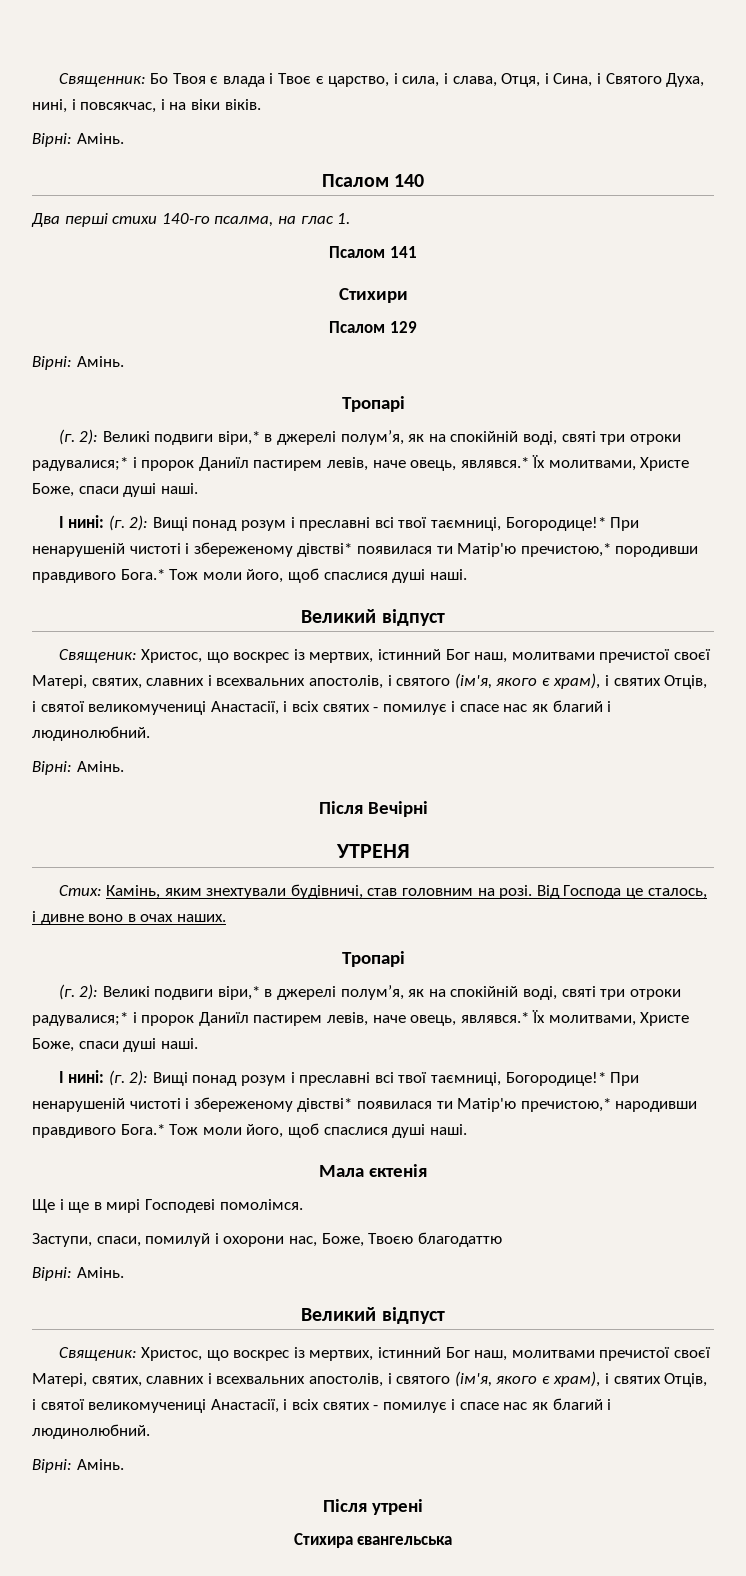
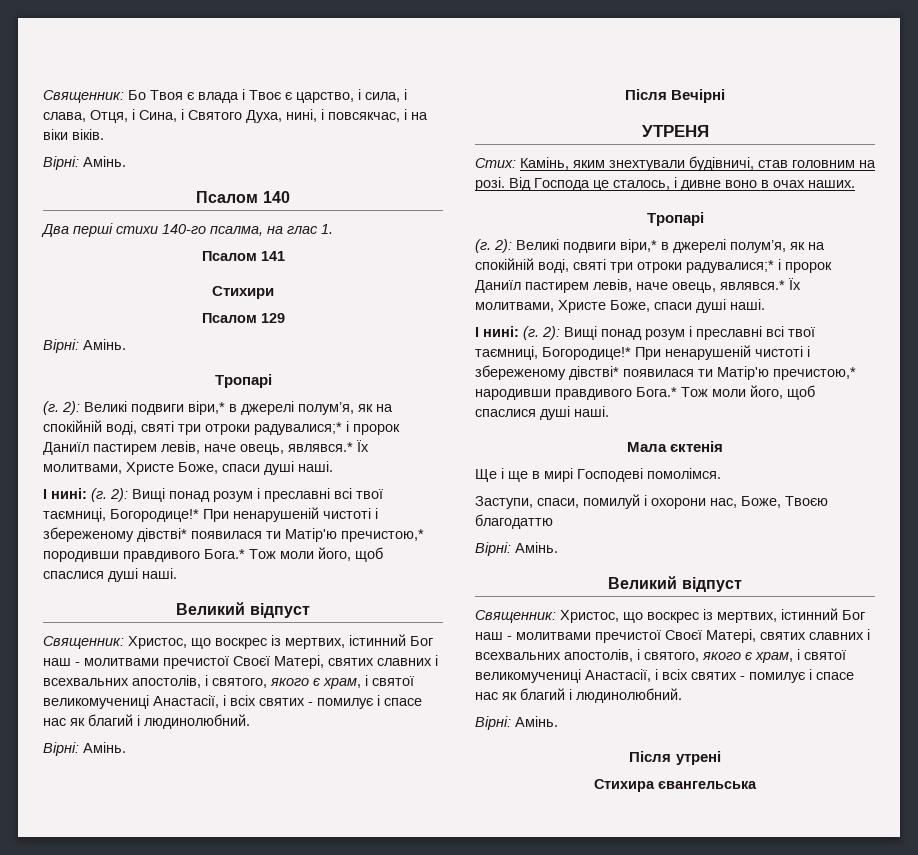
[58,649,711,663] [32,673,708,689] Священик: Христос, що воскрес із мертвих, істинний Бог наш, молитвами пречистої своєї Матері, святих, славних і всехвальних апостолів, і святого (ім'я, якого є храм), і святих Отців, -> [43,634,433,649] [43,655,438,669] [43,675,361,689] Священник: Христос, що воскрес із мертвих, істинний Бог наш - молитвами пречистої Своєї Матері, святих славних і всехвальних апостолів, і святого, якого є храм,
[58,1347,711,1361] [32,1371,708,1387] Священик: Христос, що воскрес із мертвих, істинний Бог наш, молитвами пречистої своєї Матері, святих, славних і всехвальних апостолів, і святого (ім'я, якого є храм), і святих Отців, -> [475,608,865,623] [475,629,870,643] [475,649,793,663] Священник: Христос, що воскрес із мертвих, істинний Бог наш - молитвами пречистої Своєї Матері, святих славних і всехвальних апостолів, і святого, якого є храм,

